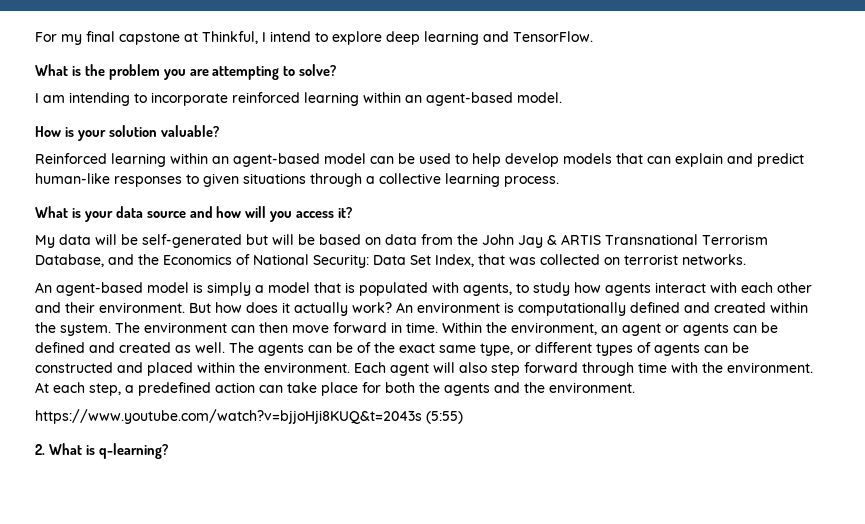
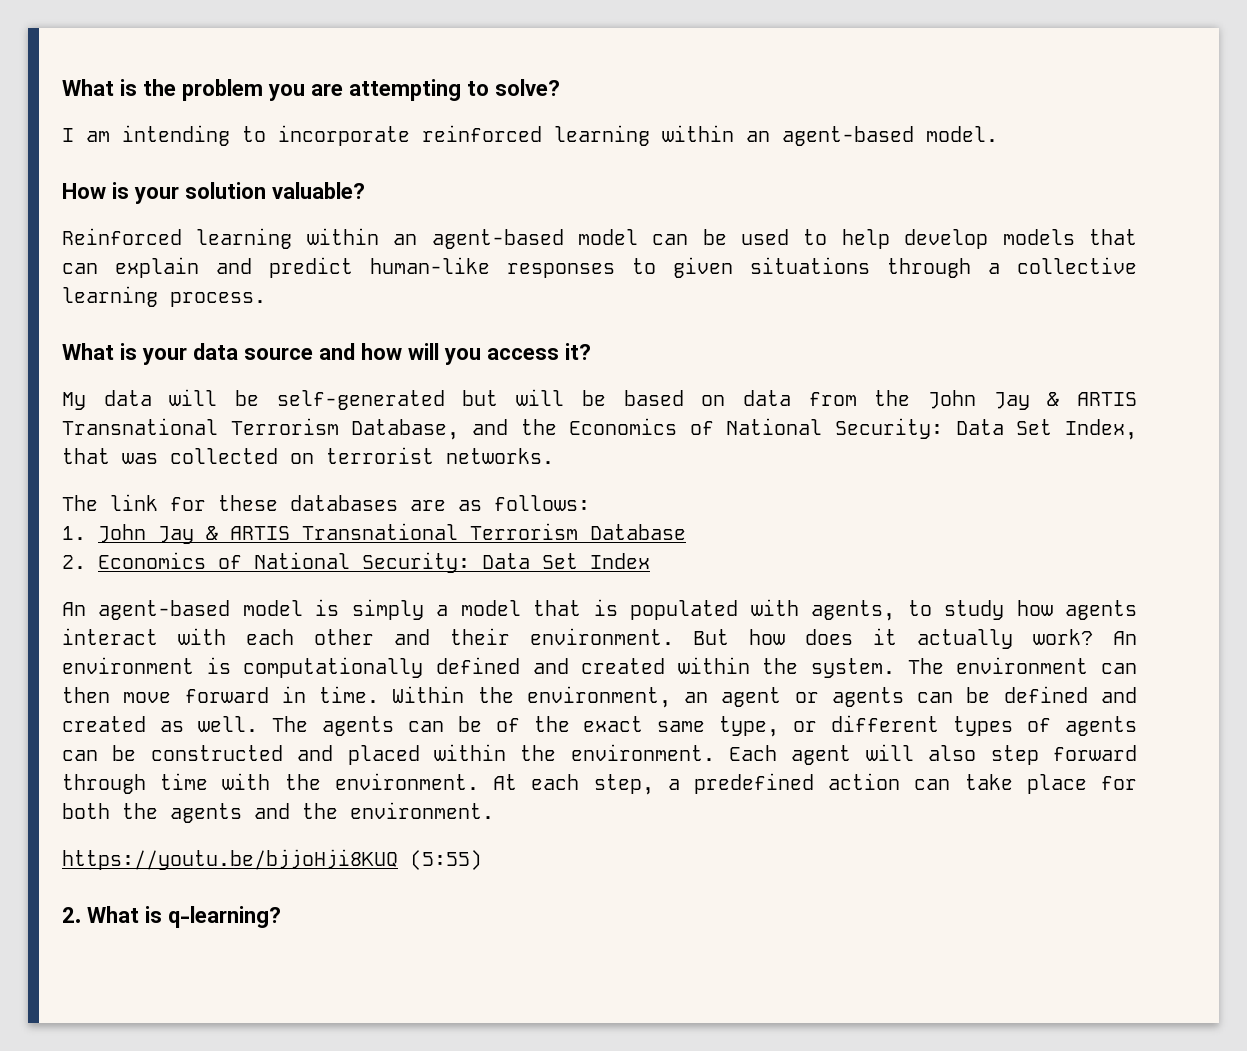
[35,31,593,45] For my final capstone at Thinkful, I intend to explore deep learning and TensorFlow. // -> (62, 87) none
(746, 259) none -> [62,494,590,511] [62,523,686,544] [62,552,650,573] // The link for these databases are as follows: // 1. John Jay & ARTIS Transnational Terrorism Database // 2. Economics of National Security: Data Set Index
[35,409,422,424] https://www.youtube.com/watch?v=bjjoHji8KUQ&t=2043s -> [62,849,398,870] https://youtu.be/bjjoHji8KUQ

